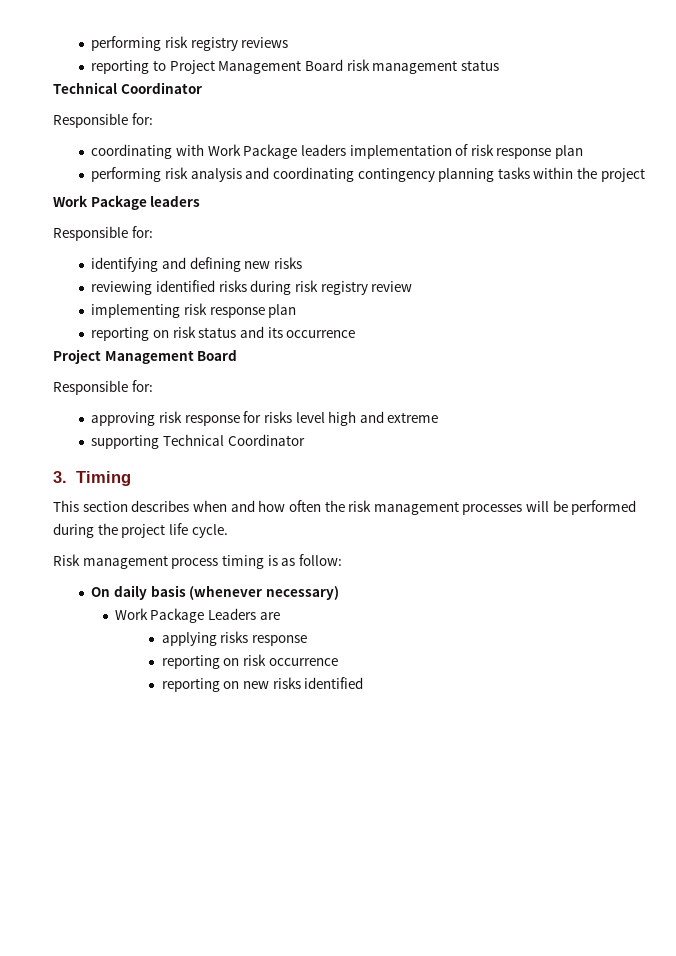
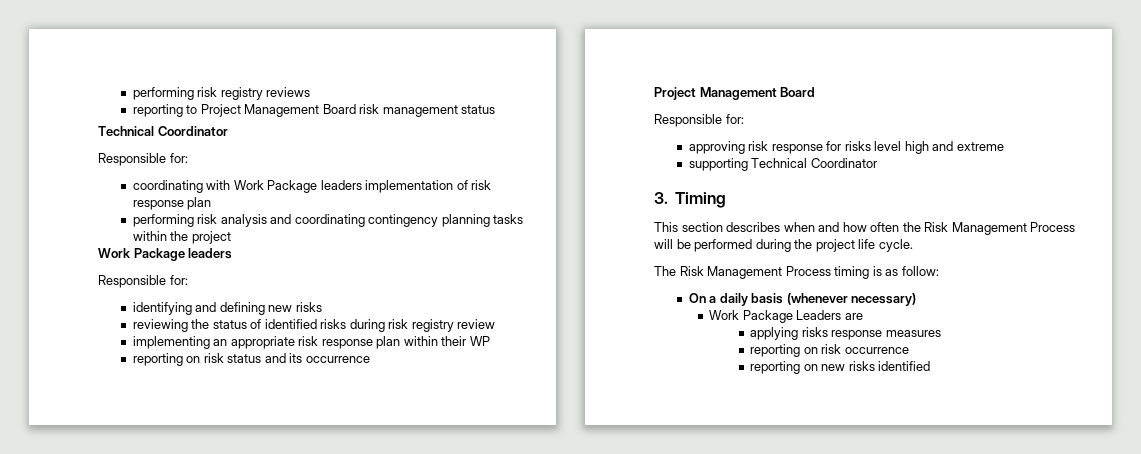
(153, 288) none -> [191,319,262,329] the status of
[183,303,297,318] risk response plan -> [213,336,490,349] an appropriate risk response plan within their WP
[348,500,523,515] risk management processes -> [924,222,1076,235] Risk Management Process
[53,554,219,569] Risk management process -> [654,266,831,279] The Risk Management Process
(111, 592) none -> [709,296,717,303] a
(307, 640) none -> [885,330,941,337] measures

